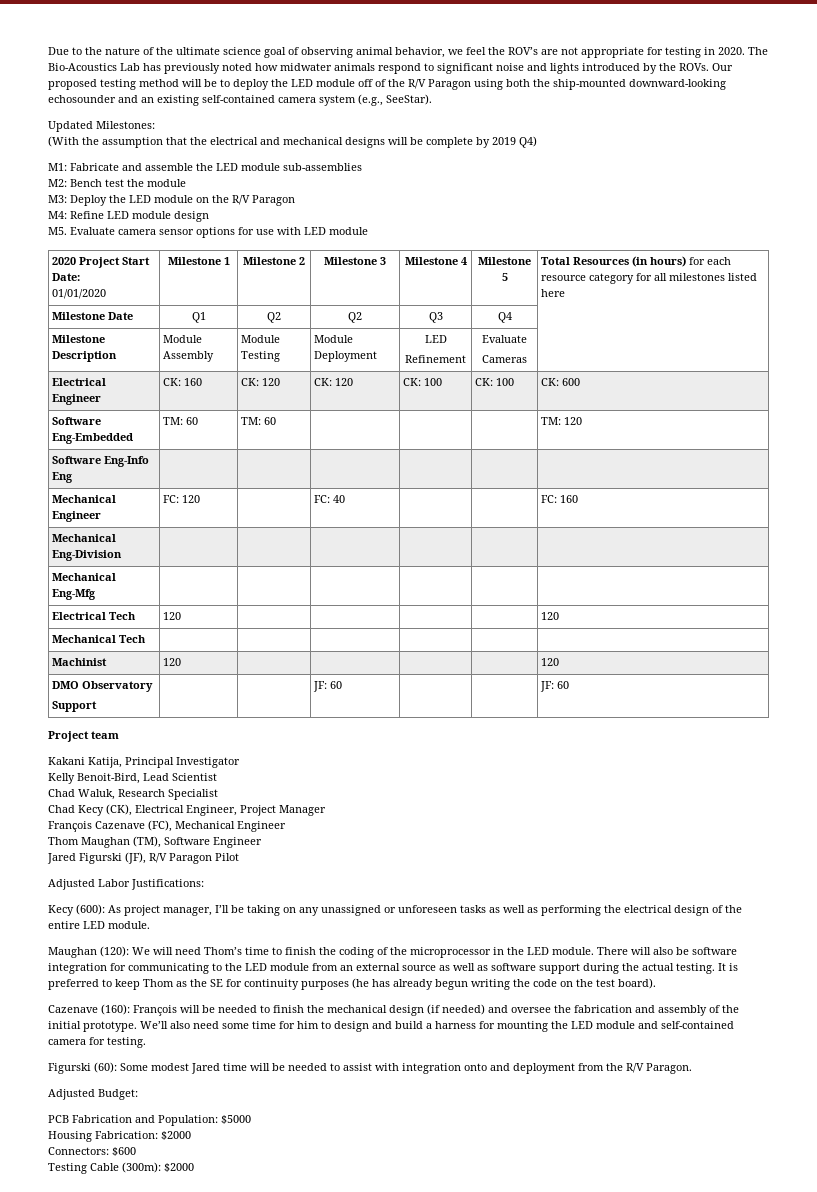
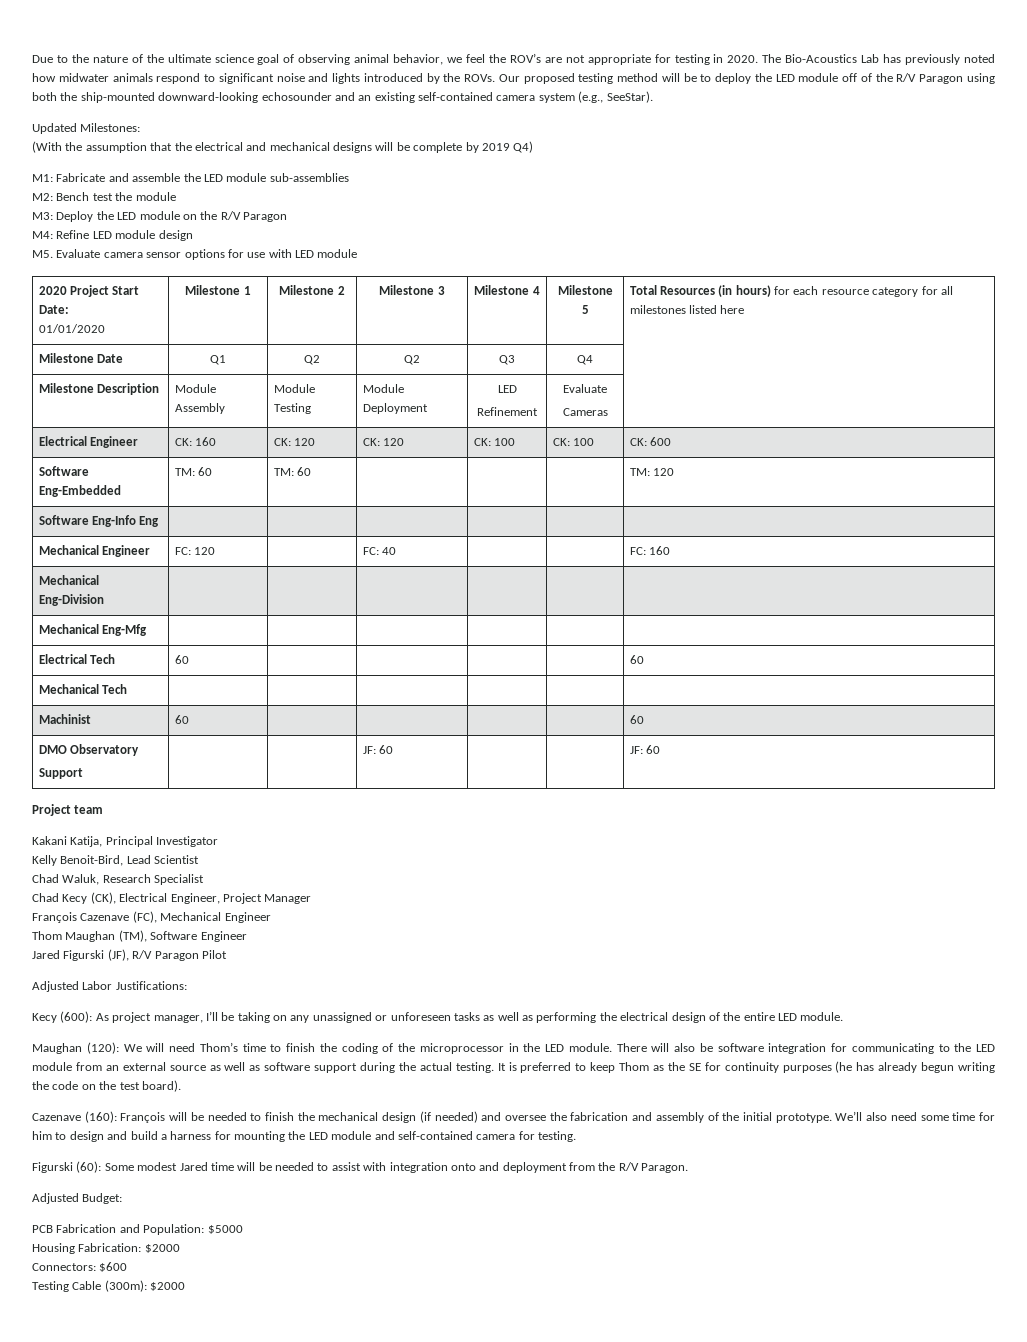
[163,612,182,620] [541,612,560,620] 120 | | | | | 120 -> [174,655,189,664] [629,655,644,664] 60 | | | | | 60
[163,658,182,666] [541,658,560,666] 120 | | | | | 120 -> [174,715,189,724] [629,715,644,724] 60 | | | | | 60

